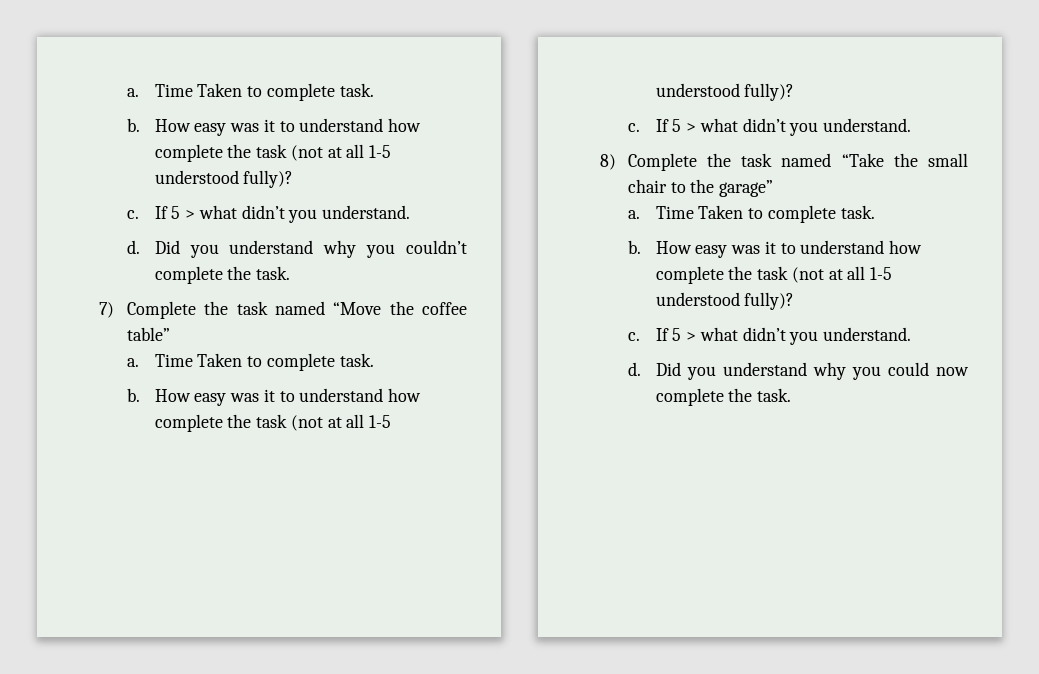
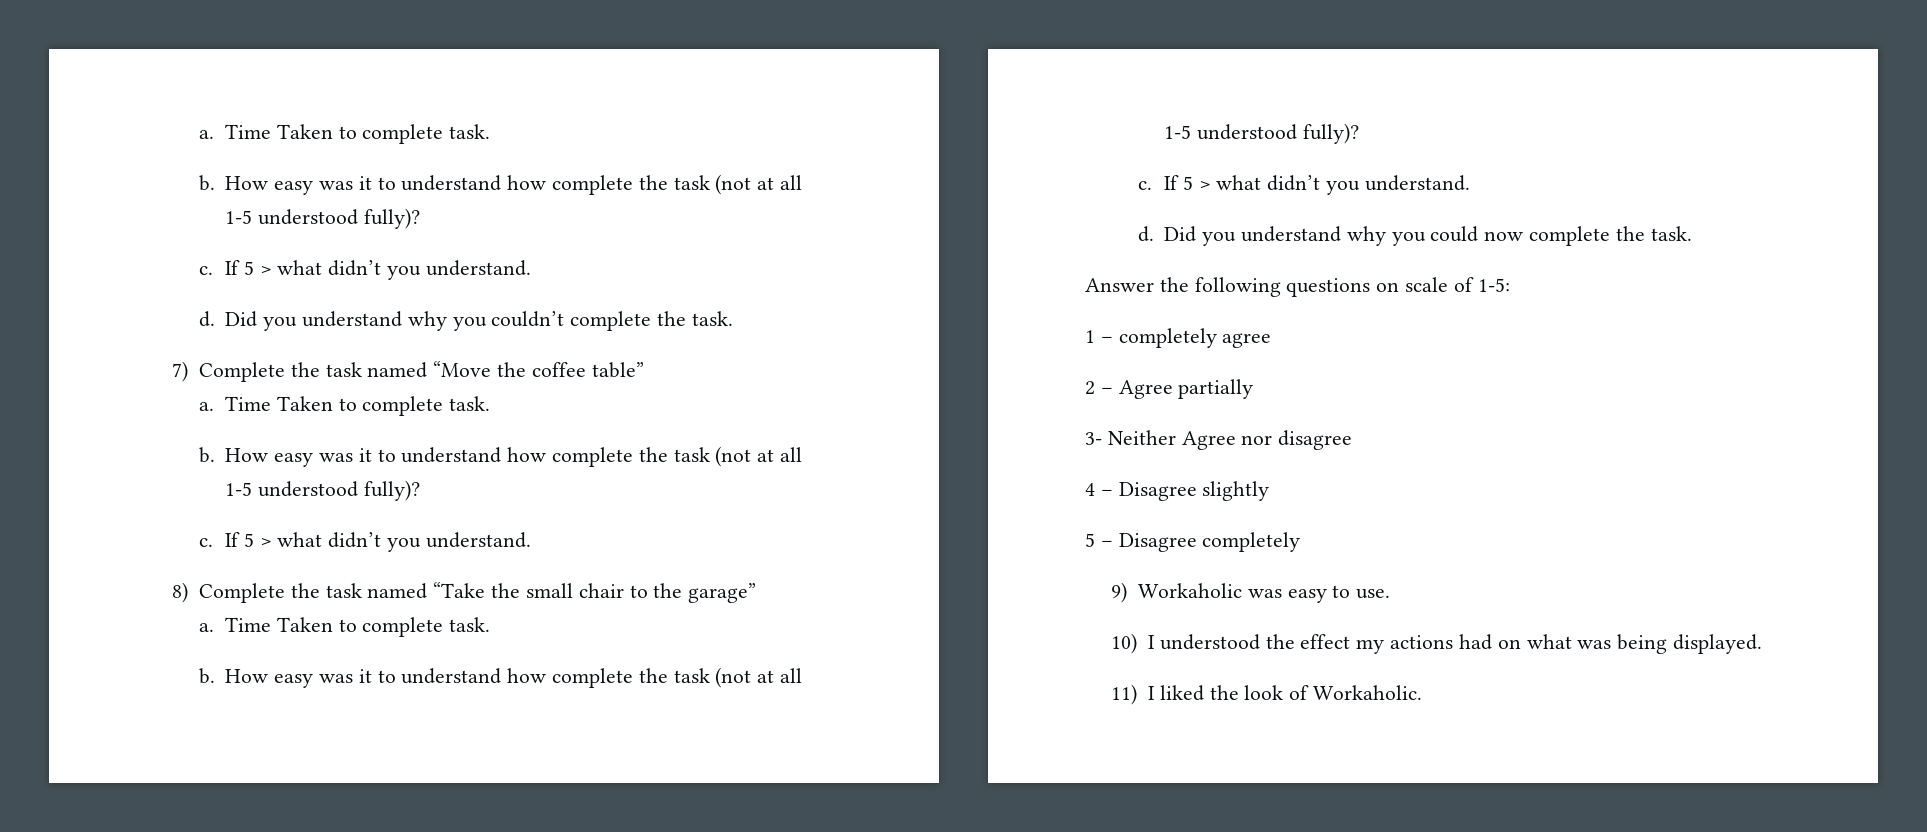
(792, 395) none -> [1085,277,1510,297] [1085,328,1272,348] [1085,379,1254,399] [1085,430,1353,450] [1085,481,1270,501] [1085,532,1301,552] [1111,582,1391,603] [1111,633,1762,654] [1111,684,1423,705] // Answer the following questions on scale of 1-5: // 1 – completely agree // 2 – Agree partially // 3- Neither Agree nor disagree // 4 – Disagree slightly // 5 – Disagree completely // 9) Workaholic was easy to use. // 10) I understood the effect my actions had on what was being displayed. // 11) I liked the look of Workaholic.

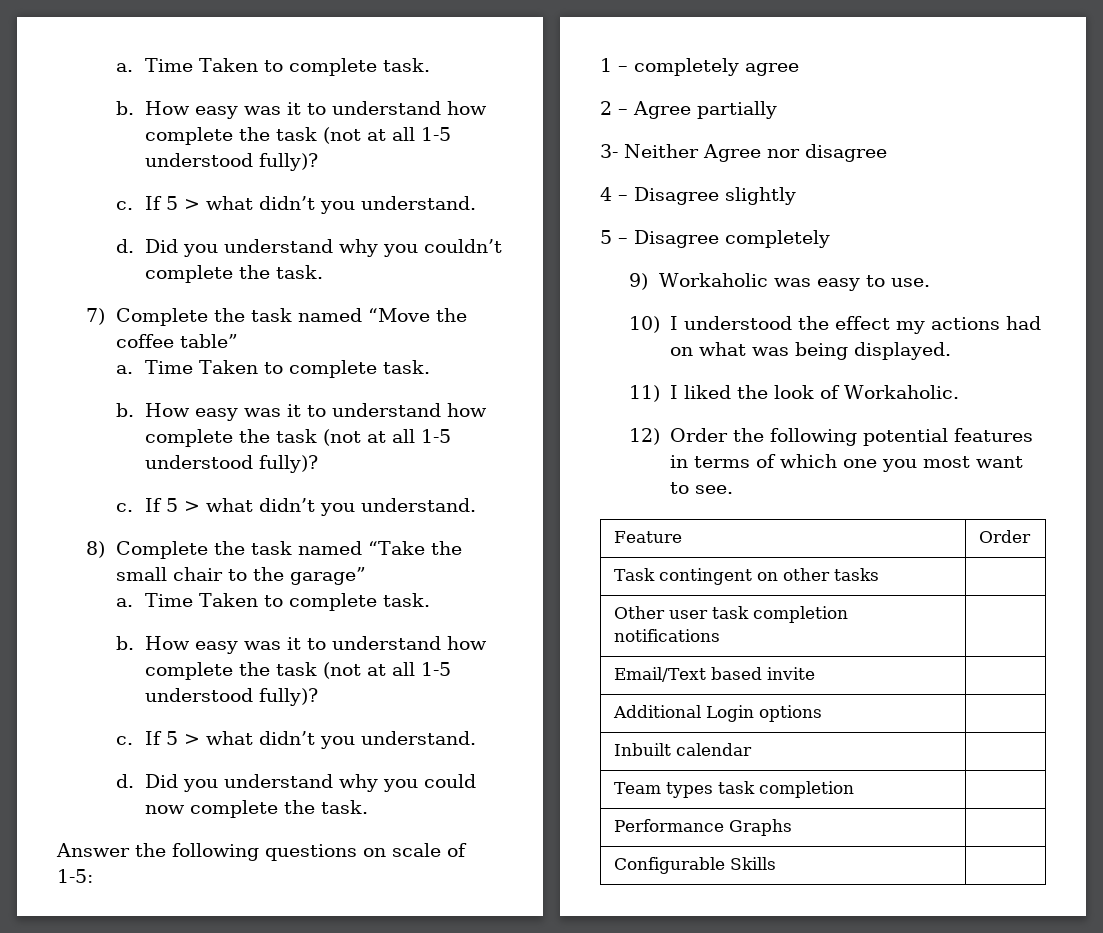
(1423, 692) none -> [629,428,1033,446] [669,454,1023,472] [669,482,733,494] [613,531,682,543] [978,530,1031,543] [613,568,879,585] [613,606,848,623] [613,629,720,642] [613,667,815,682] [612,705,822,722] [613,743,752,756] [613,781,854,798] [613,819,792,836] [613,857,776,874] // 12) Order the following potential features in terms of which one you most want to see. // Feature | Order // Task contingent on other tasks | // Other user task completion notifications | // Email/Text based invite | // Additional Login options | // Inbuilt calendar | // Team types task completion | // Performance Graphs | // Configurable Skills |

